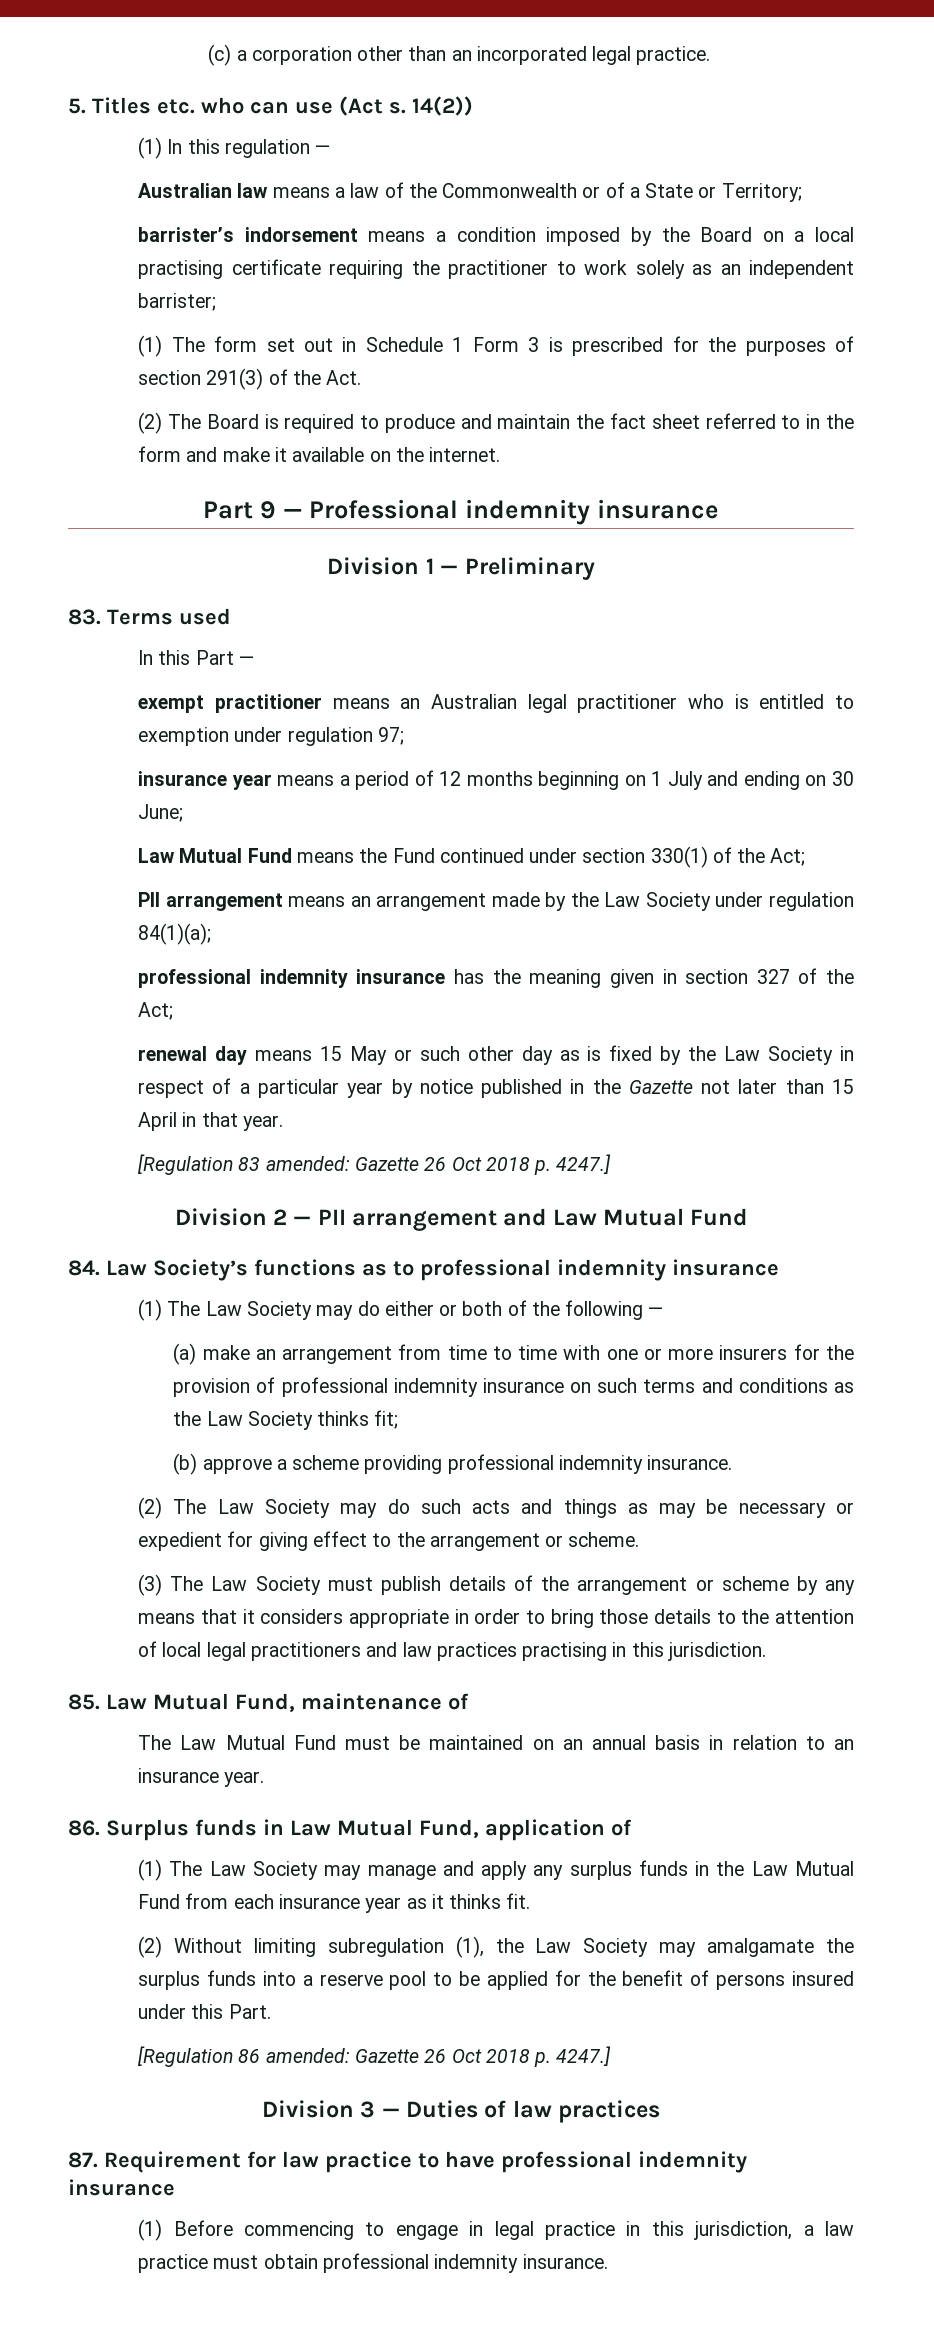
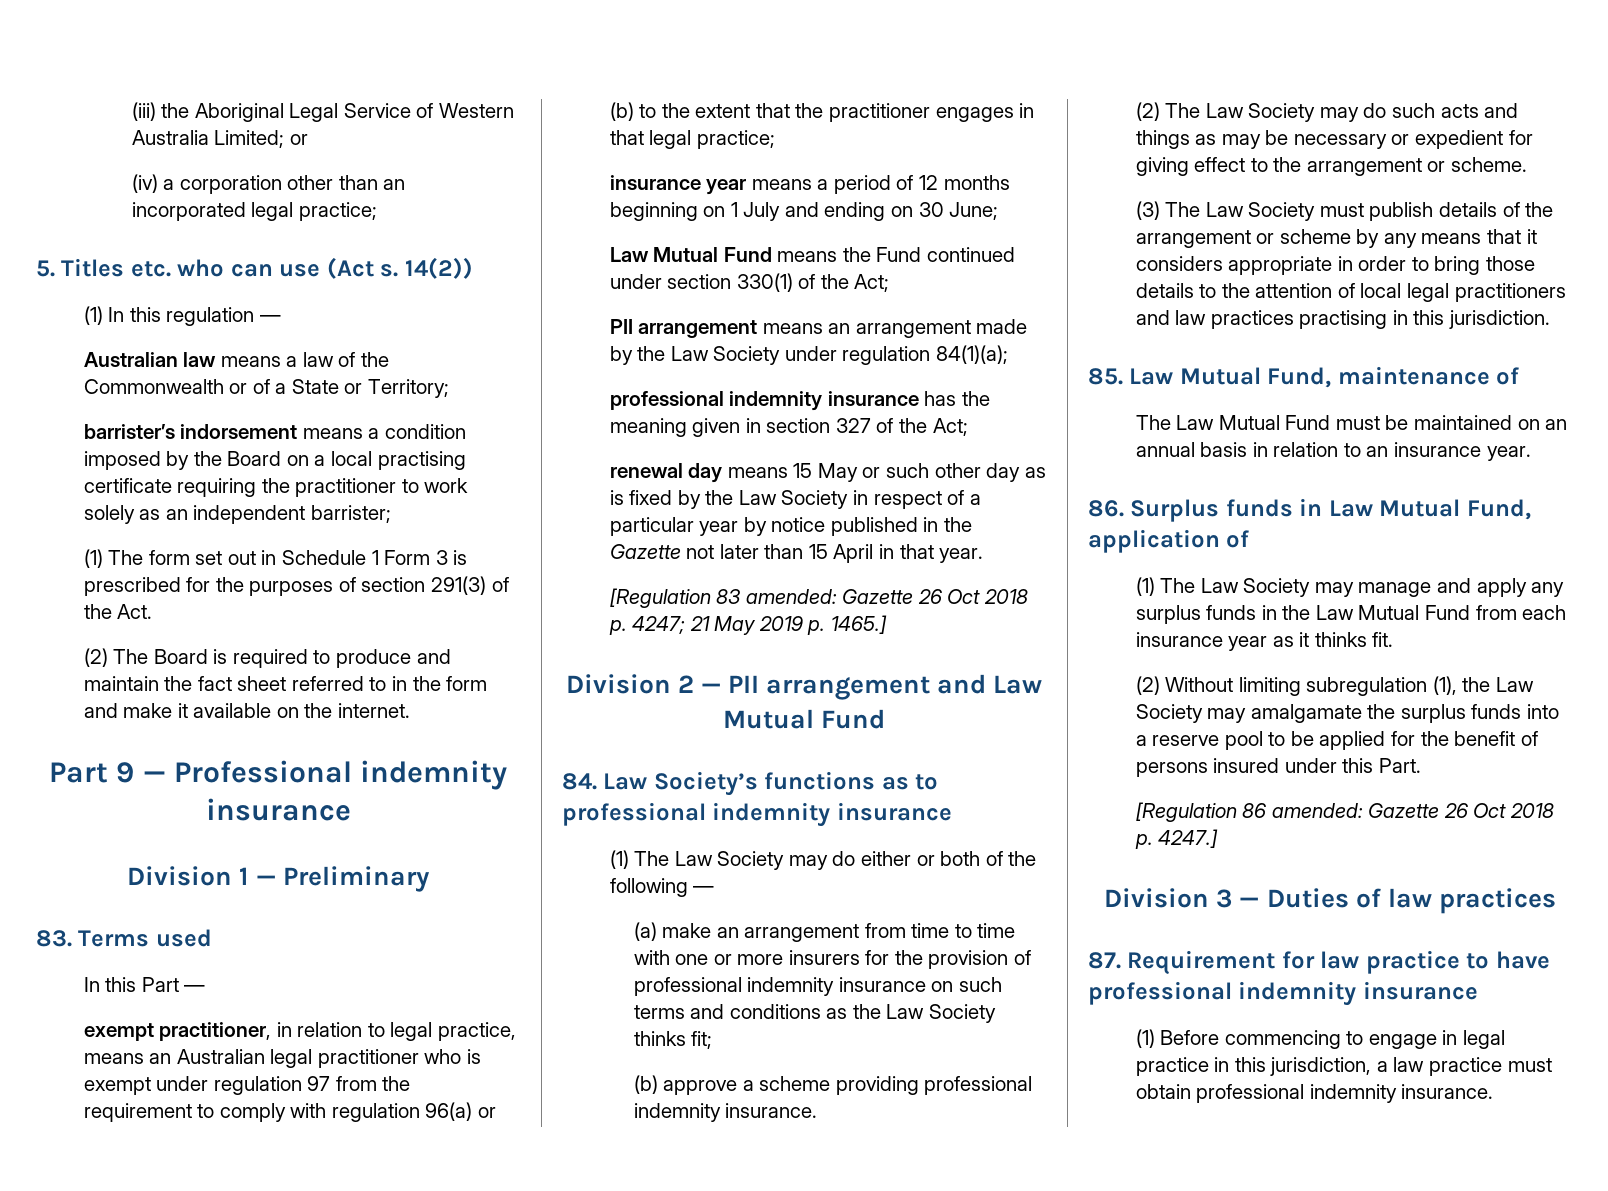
[208,44,232,66] (c) -> [131,102,514,122] [131,130,308,148] [131,174,158,193] (iii) the Aboriginal Legal Service of Western Australia Limited; or // (iv)
[636,46,711,65] practice. -> [298,202,377,221] practice;
[214,694,322,713] practitioner -> [159,1022,516,1041] practitioner, in relation to legal practice,
[759,694,854,709] [138,727,404,746] entitled to exemption under regulation 97; -> [83,1076,411,1095] [83,1102,496,1122] [609,102,1035,122] [609,130,775,149] exempt under regulation 97 from the requirement to comply with regulation 96(a) or (b) to the extent that the practitioner engages in that legal practice;
[556,1154,612,1174] 4247.] -> [632,615,887,635] 4247; 21 May 2019 p. 1465.]

